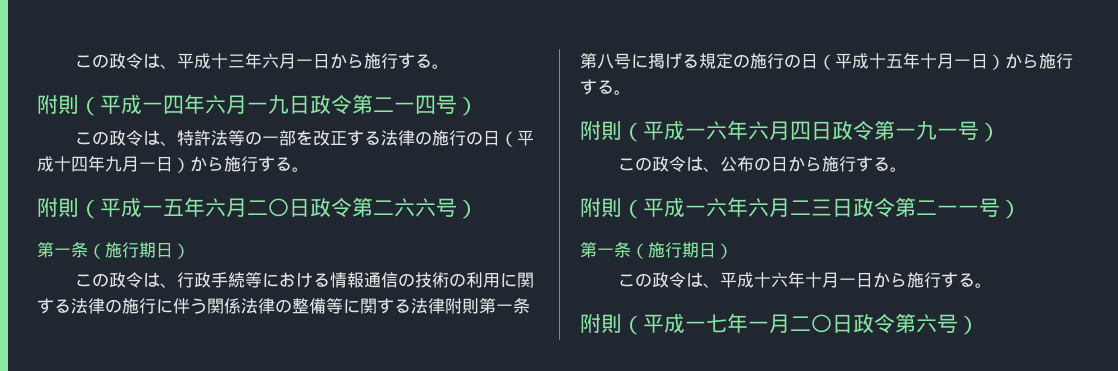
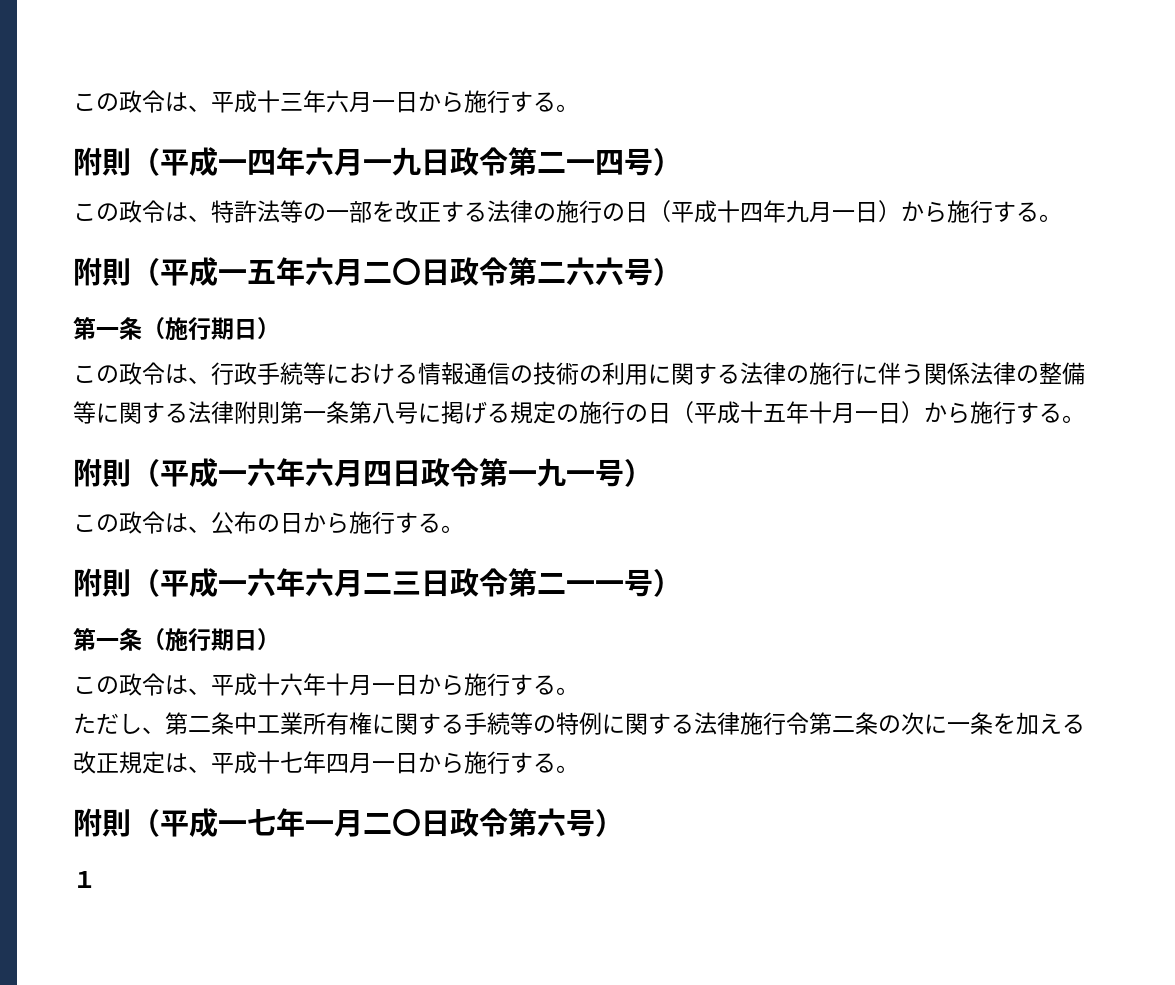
(993, 285) none -> [73,712,1085,735] [73,751,579,774] // ただし、第二条中工業所有権に関する手続等の特例に関する法律施行令第二条の次に一条を加える改正規定は、平成十七年四月一日から施行する。
(979, 325) none -> [73,871,96,888] // １

